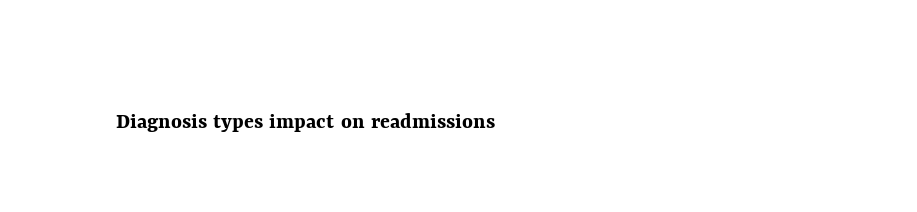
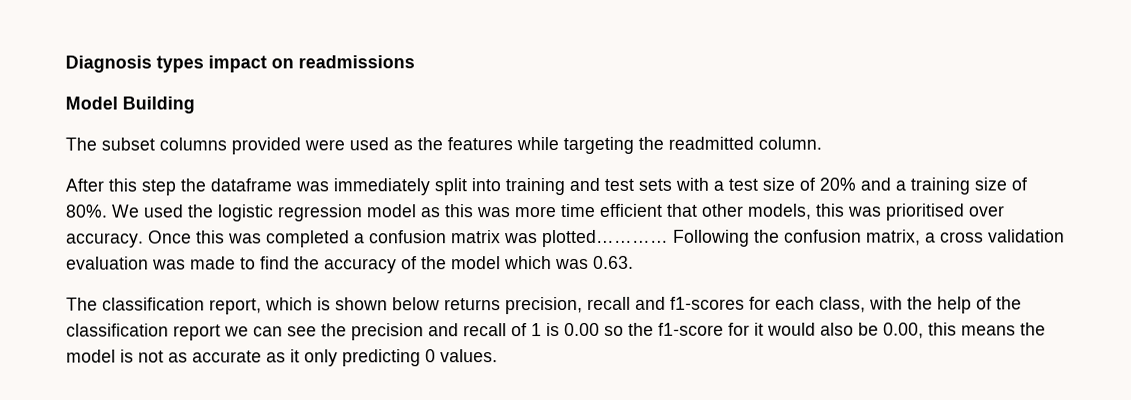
(495, 120) none -> [65,96,195,114] [65,136,822,155] [65,177,1027,196] [66,203,1005,222] [66,229,1065,248] [66,255,634,274] [66,296,1022,315] [66,322,1046,341] [66,349,498,367] // Model Building // The subset columns provided were used as the features while targeting the readmitted column. // After this step the dataframe was immediately split into training and test sets with a test size of 20% and a training size of 80%. We used the logistic regression model as this was more time efficient that other models, this was prioritised over accuracy. Once this was completed a confusion matrix was plotted………… Following the confusion matrix, a cross validation evaluation was made to find the accuracy of the model which was 0.63. // The classification report, which is shown below returns precision, recall and f1-scores for each class, with the help of the classification report we can see the precision and recall of 1 is 0.00 so the f1-score for it would also be 0.00, this means the model is not as accurate as it only predicting 0 values.

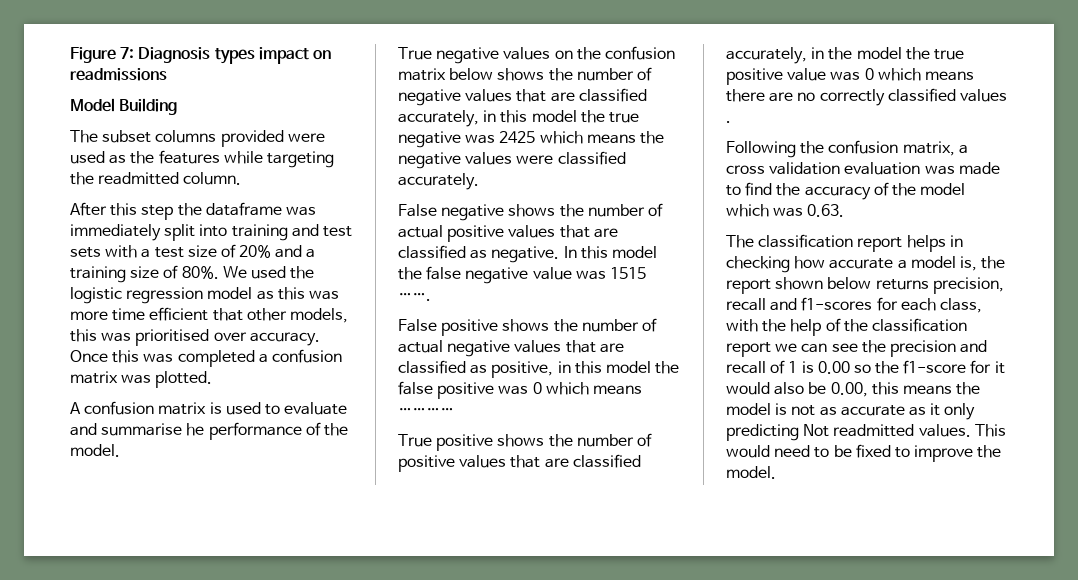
(65, 64) none -> [70,47,135,63] Figure 7:
[542,229,669,248] plotted………… -> [155,371,213,388] [70,401,348,415] [70,422,348,440] [70,444,120,457] [398,46,675,64] [398,67,652,81] [398,88,647,106] [398,110,639,127] [398,131,664,148] [398,151,626,169] [398,173,479,190] [398,203,663,221] [398,225,618,242] [398,245,657,263] [398,266,646,284] [398,293,431,301] [398,318,657,336] [398,340,624,357] [398,360,680,378] [398,381,642,399] [398,408,454,415] [398,433,652,451] [398,454,641,472] [726,47,964,64] [726,68,974,85] [726,88,1007,106] [726,121,731,123] plotted. // A confusion matrix is used to evaluate and summarise he performance of the model. // True negative values on the confusion matrix below shows the number of negative values that are classified accurately, in this model the true negative was 2425 which means the negative values were classified accurately. // False negative shows the number of actual positive values that are classified as negative. In this model the false negative value was 1515 ……. // False positive shows the number of actual negative values that are classified as positive, in this model the false positive was 0 which means ………… // True positive shows the number of positive values that are classified accurately, in the model the true positive value was 0 which means there are no correctly classified values . //
[209,297,331,315] report, which is -> [857,235,963,252] [726,256,1006,273] [726,279,771,294] report helps in checking how accurate a model is, the report
[425,349,498,363] 0 values. -> [803,424,1006,437] [726,444,1002,462] [726,466,776,479] Not readmitted values. This would need to be fixed to improve the model.

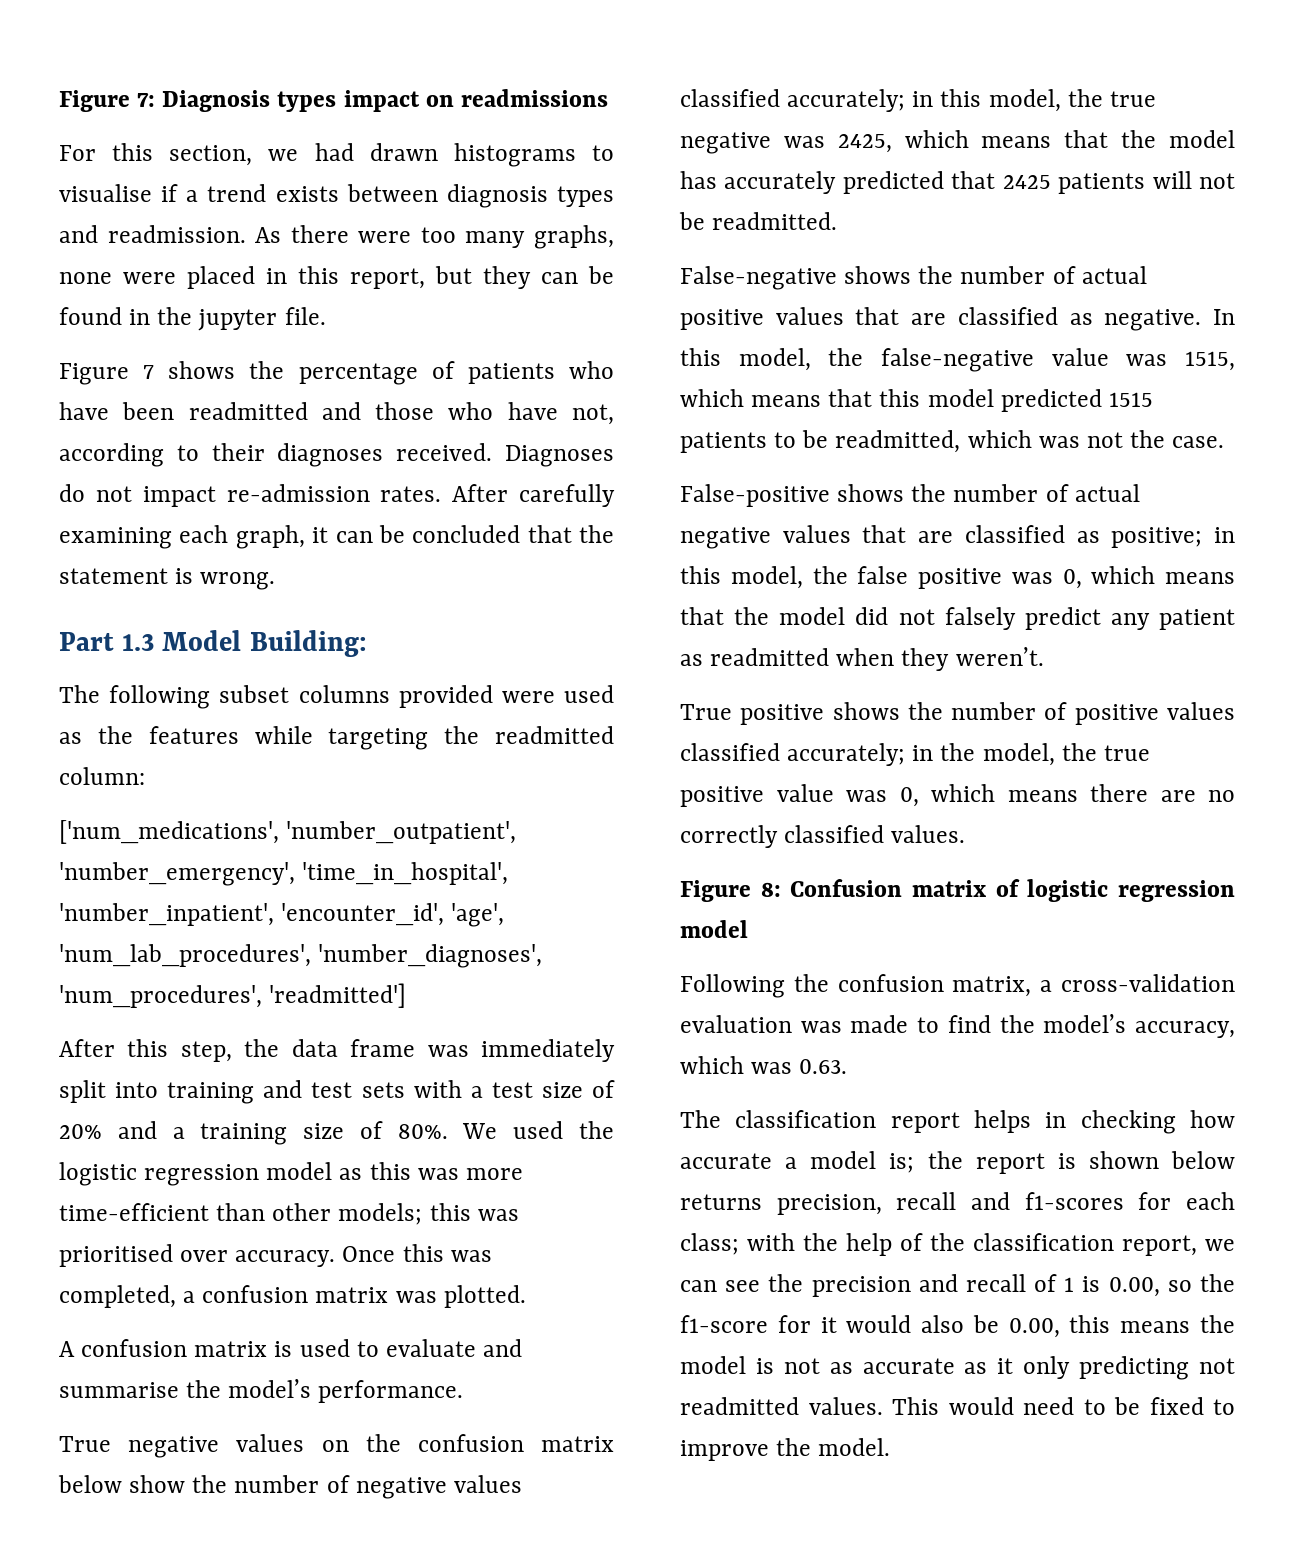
[70,98,178,115] [70,130,98,143] Model Building // The -> [59,143,614,167] [59,184,614,208] [59,225,614,249] [59,266,614,289] [59,307,326,331] [59,361,614,385] [59,402,614,425] [59,443,614,467] [59,484,615,507] [59,525,614,549] [59,568,276,590] [59,630,367,657] [59,685,211,709] For this section, we had drawn histograms to visualise if a trend exists between diagnosis types and readmission. As there were too many graphs, none were placed in this report, but they can be found in the jupyter file. // Figure 7 shows the percentage of patients who have been readmitted and those who have not, according to their diagnoses received. Diagnoses do not impact re-admission rates. After carefully examining each graph, it can be concluded that the statement is wrong. // Part 1.3 Model Building: // The following
[183,172,242,185] [70,202,282,220] column. // After this step the dataframe -> [59,767,145,785] [59,820,517,844] [59,862,509,886] [59,903,505,927] [59,944,543,968] [59,983,407,1008] [59,1039,416,1062] column: // ['num_medications', 'number_outpatient', 'number_emergency', 'time_in_hospital', 'number_inpatient', 'encounter_id', 'age', 'num_lab_procedures', 'number_diagnoses', 'num_procedures', 'readmitted'] // After this step, the data frame
[112,307,348,323] time efficient that other models, -> [59,1203,423,1225] time-efficient than other models;
[177,350,255,367] completed -> [59,1285,176,1308] completed,
[186,422,348,440] [70,444,120,457] he performance of the model. -> [186,1379,464,1403] the model’s performance.
[497,68,545,81] shows -> [129,1475,186,1493] show
[516,88,647,102] [398,110,577,127] that are classified accurately, in this model -> [680,89,1061,112] classified accurately; in this model,
[499,131,664,144] [398,151,626,169] [398,173,479,190] [398,204,505,221] 2425 which means the negative values were classified accurately. // False negative -> [837,130,1235,153] [680,171,1235,194] [679,212,838,230] [680,266,837,290] 2425, which means that the model has accurately predicted that 2425 patients will not be readmitted. // False-negative
[611,246,657,258] [398,266,646,284] [398,293,431,301] [398,319,499,336] model the false negative value was 1515 ……. // False positive -> [738,348,1235,372] [680,389,1153,412] [680,430,1225,453] [680,484,830,507] model, the false-negative value was 1515, which means that this model predicted 1515 patients to be readmitted, which was not the case. // False-positive
[491,361,651,378] positive, in this model -> [1111,527,1235,548] [680,566,803,589] positive; in this model,
[532,382,642,395] [398,408,454,415] 0 which means ………… -> [1062,566,1235,589] [680,607,1235,630] [680,647,1044,671] 0, which means that the model did not falsely predict any patient as readmitted when they weren’t.
[510,454,641,468] [726,47,902,64] that are classified accurately, in the model -> [680,743,1055,766] classified accurately; in the model,
[864,68,874,80] 0 -> [899,787,919,807] 0,
[959,89,1007,102] [726,121,731,123] values . -> [891,825,966,843] [680,879,1235,902] [680,920,748,938] values. // Figure 8: Confusion matrix of logistic regression model
[726,162,841,175] cross validation -> [1061,974,1235,992] cross-validation
[804,182,966,200] accuracy of the model -> [1043,1014,1235,1038] model’s accuracy,
[959,256,977,271] is, -> [889,1153,915,1173] is;
(771, 286) none -> [1057,1153,1076,1169] is
[939,298,982,313] class, -> [680,1233,739,1255] class;
[726,342,771,357] report -> [1122,1235,1197,1256] report,
[817,361,850,374] 0.00 -> [1108,1277,1160,1297] 0.00,
[803,424,830,437] Not -> [1199,1358,1235,1374] not

